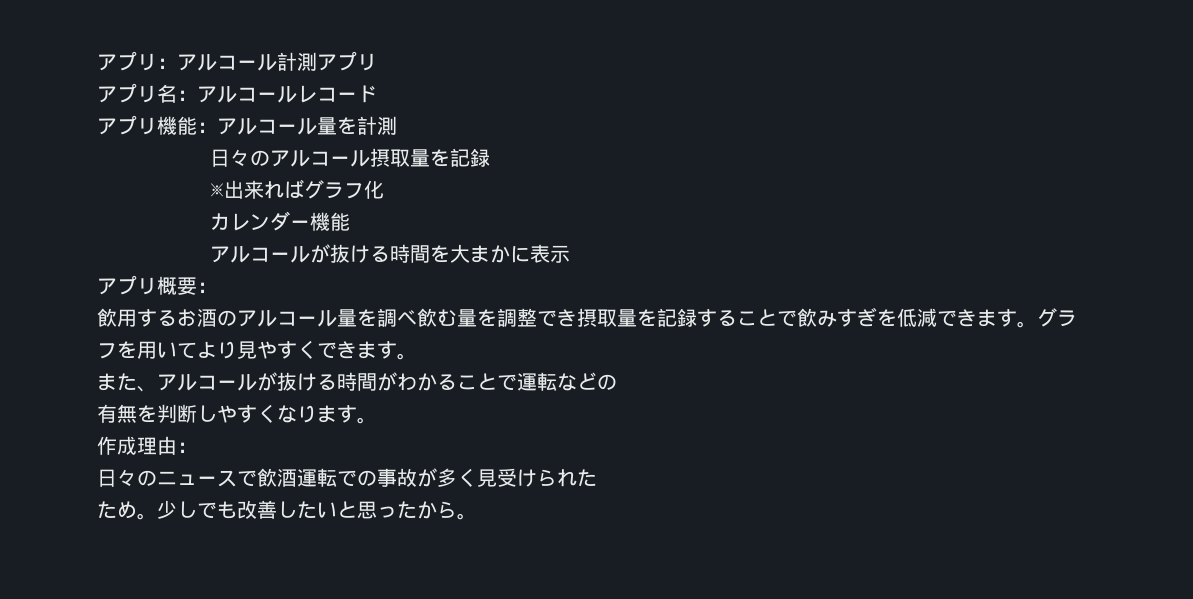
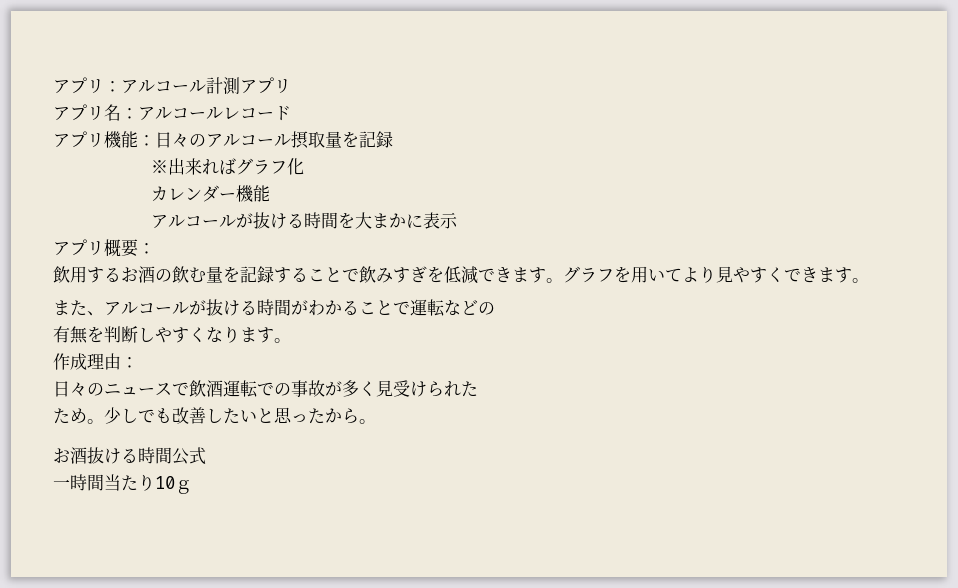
[217,116,397,135] アルコール量を計測 // -> (155, 140) none
[237,308,617,327] アルコール量を調べ飲む量を調整でき摂取 -> [172,266,206,283] 飲む
(477, 516) none -> [53,447,206,465] [53,474,192,494] // お酒抜ける時間公式 // 一時間当たり10ｇ

